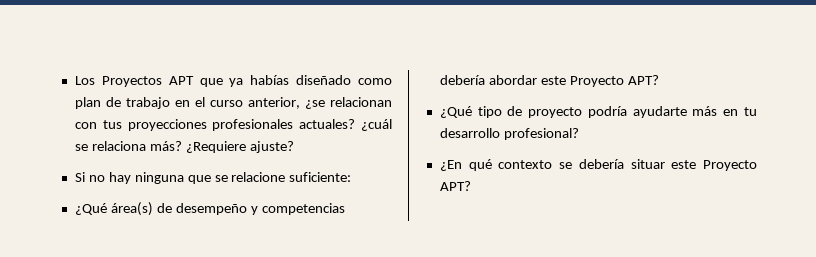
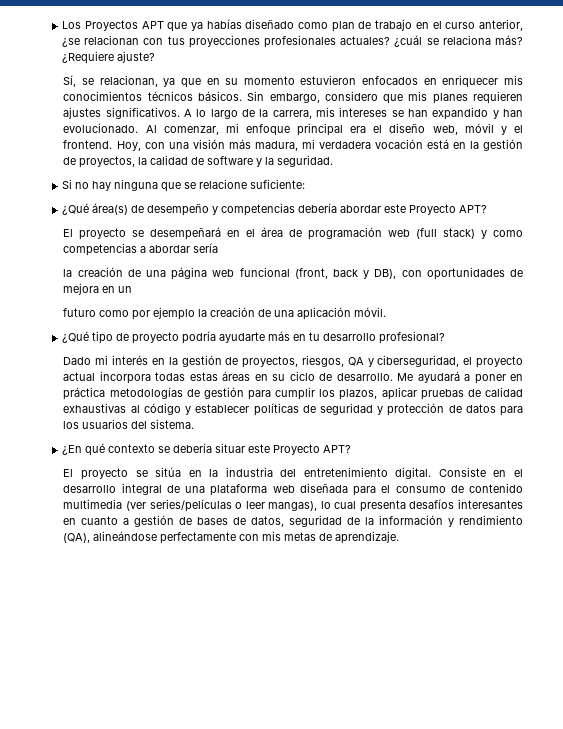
(294, 147) none -> [63,75,524,88] [63,91,523,104] [63,107,523,120] [63,123,524,136] [63,139,523,151] [63,155,334,168] // Sí, se relacionan, ya que en su momento estuvieron enfocados en enriquecer mis conocimientos técnicos básicos. Sin embargo, considero que mis planes requieren ajustes significativos. A lo largo de la carrera, mis intereses se han expandido y han evolucionado. Al comenzar, mi enfoque principal era el diseño web, móvil y el frontend. Hoy, con una visión más madura, mi verdadera vocación está en la gestión de proyectos, la calidad de software y la seguridad.
(659, 80) none -> [63,227,523,240] [63,243,219,256] [63,267,523,280] [63,283,133,295] [63,307,387,320] // El proyecto se desempeñará en el área de programación web (full stack) y como competencias a abordar sería // la creación de una página web funcional (front, back y DB), con oportunidades de mejora en un // futuro como por ejemplo la creación de una aplicación móvil.
(579, 134) none -> [63,355,523,368] [63,371,523,384] [63,387,524,400] [63,403,523,416] [63,419,195,429] // Dado mi interés en la gestión de proyectos, riesgos, QA y ciberseguridad, el proyecto actual incorpora todas estas áreas en su ciclo de desarrollo. Me ayudará a poner en práctica metodologías de gestión para cumplir los plazos, aplicar pruebas de calidad exhaustivas al código y establecer políticas de seguridad y protección de datos para los usuarios del sistema.
(471, 186) none -> [63,467,523,480] [63,483,523,496] [63,499,523,512] [63,515,523,527] [63,531,400,544] // El proyecto se sitúa en la industria del entretenimiento digital. Consiste en el desarrollo integral de una plataforma web diseñada para el consumo de contenido multimedia (ver series/películas o leer mangas), lo cual presenta desafíos interesantes en cuanto a gestión de bases de datos, seguridad de la información y rendimiento (QA), alineándose perfectamente con mis metas de aprendizaje.

